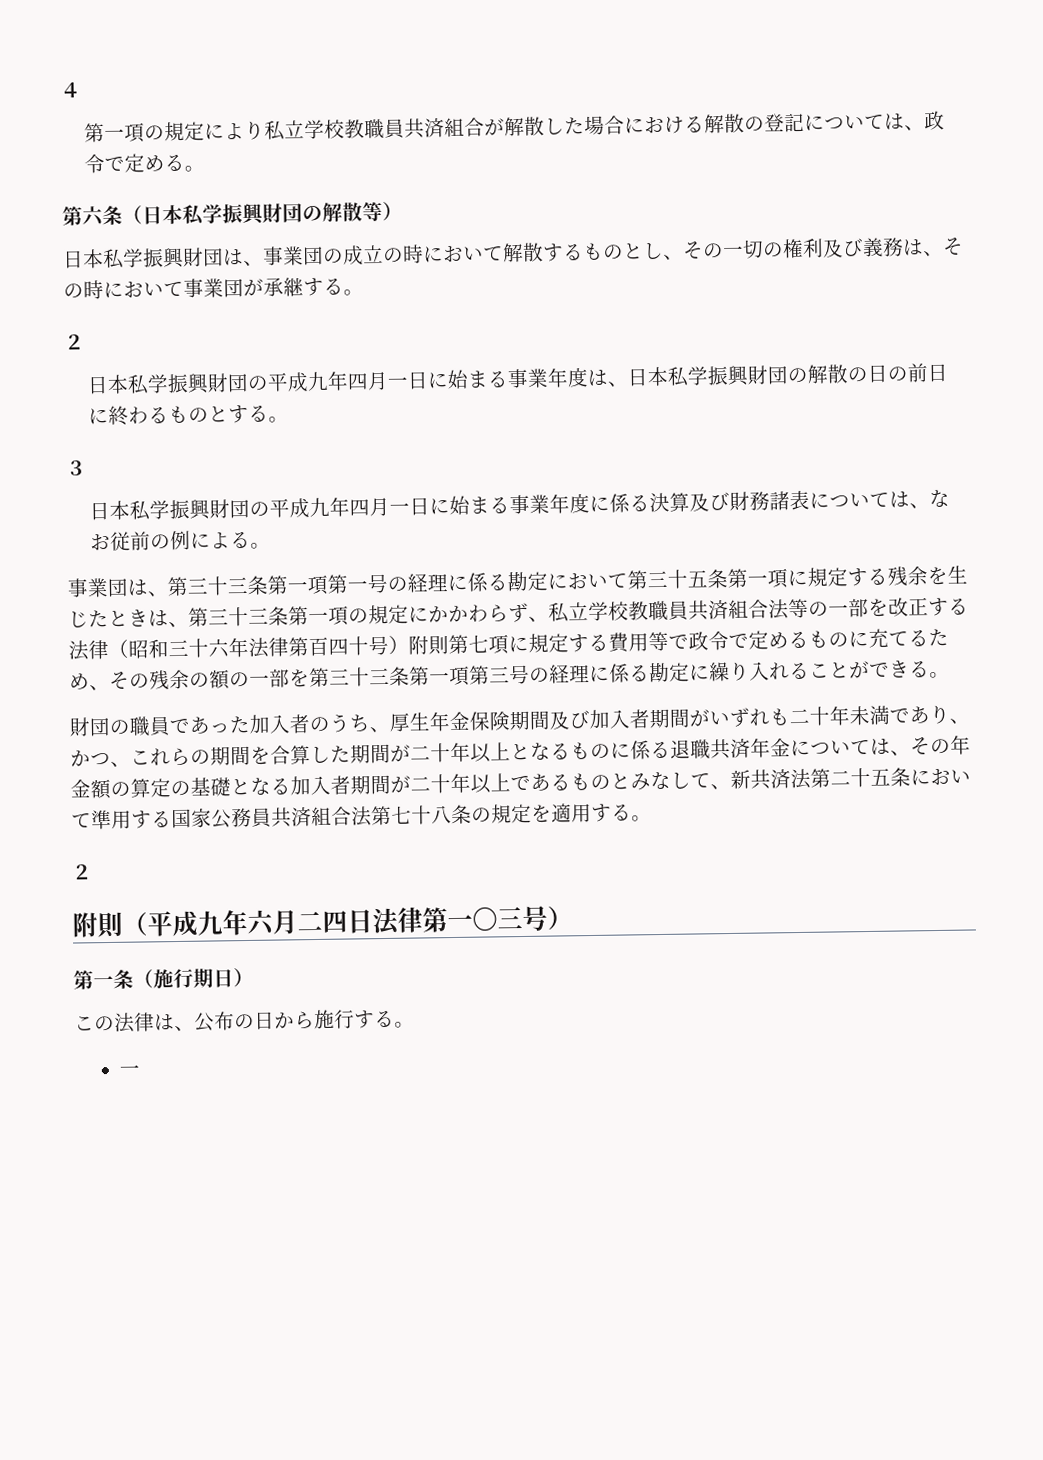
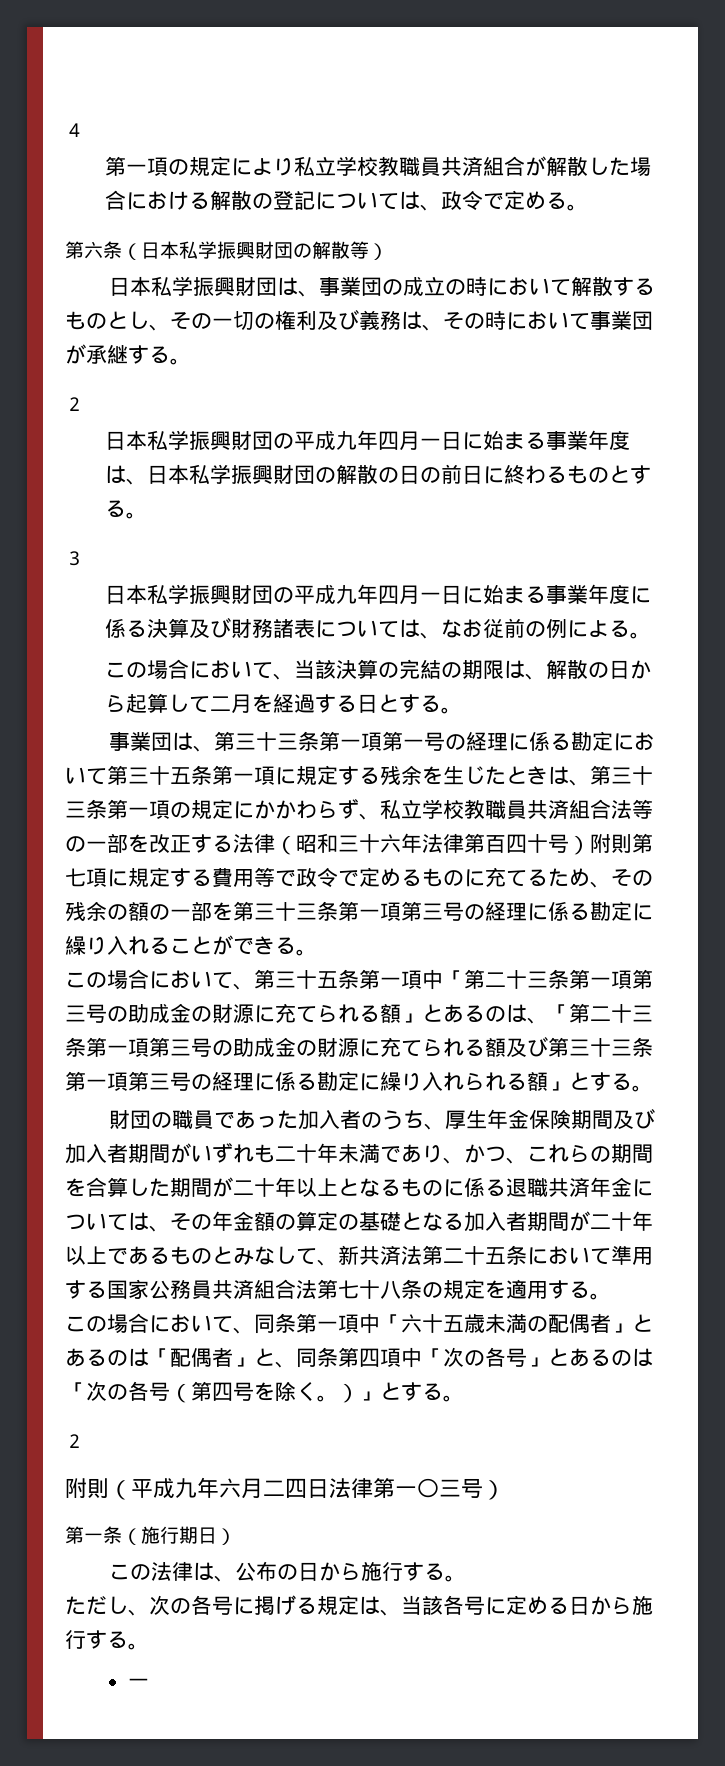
(272, 545) none -> [105,659,652,680] [105,693,463,714] // この場合において、当該決算の完結の期限は、解散の日から起算して二月を経過する日とする。
(950, 675) none -> [65,969,653,990] [65,1003,653,1024] [65,1037,653,1057] [65,1071,653,1092] // この場合において、第三十五条第一項中「第二十三条第一項第三号の助成金の財源に充てられる額」とあるのは、「第二十三条第一項第三号の助成金の財源に充てられる額及び第三十三条第一項第三号の経理に係る勘定に繰り入れられる額」とする。
(652, 818) none -> [65,1313,653,1334] [65,1347,653,1368] [65,1381,464,1403] // この場合において、同条第一項中「六十五歳未満の配偶者」とあるのは「配偶者」と、同条第四項中「次の各号」とあるのは「次の各号（第四号を除く。）」とする。
(415, 1024) none -> [65,1595,653,1616] [65,1630,149,1650] // ただし、次の各号に掲げる規定は、当該各号に定める日から施行する。

